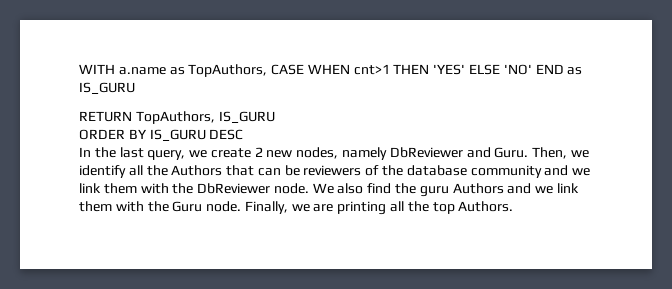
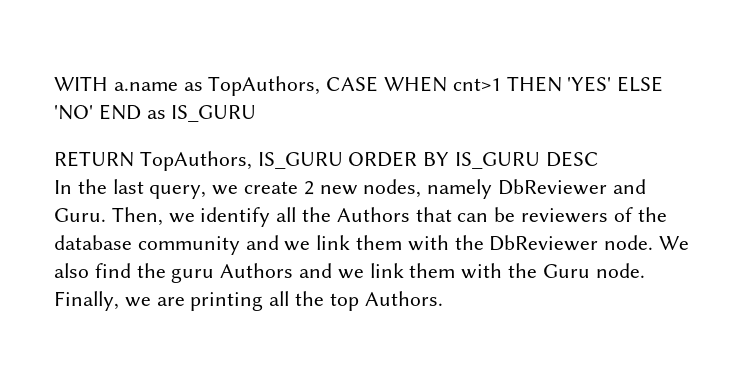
(275, 117) // -> (343, 160) none

